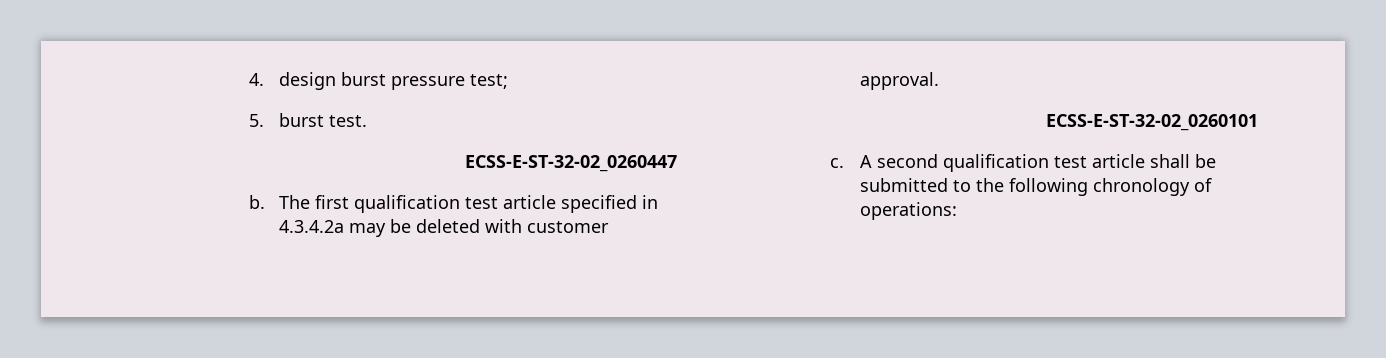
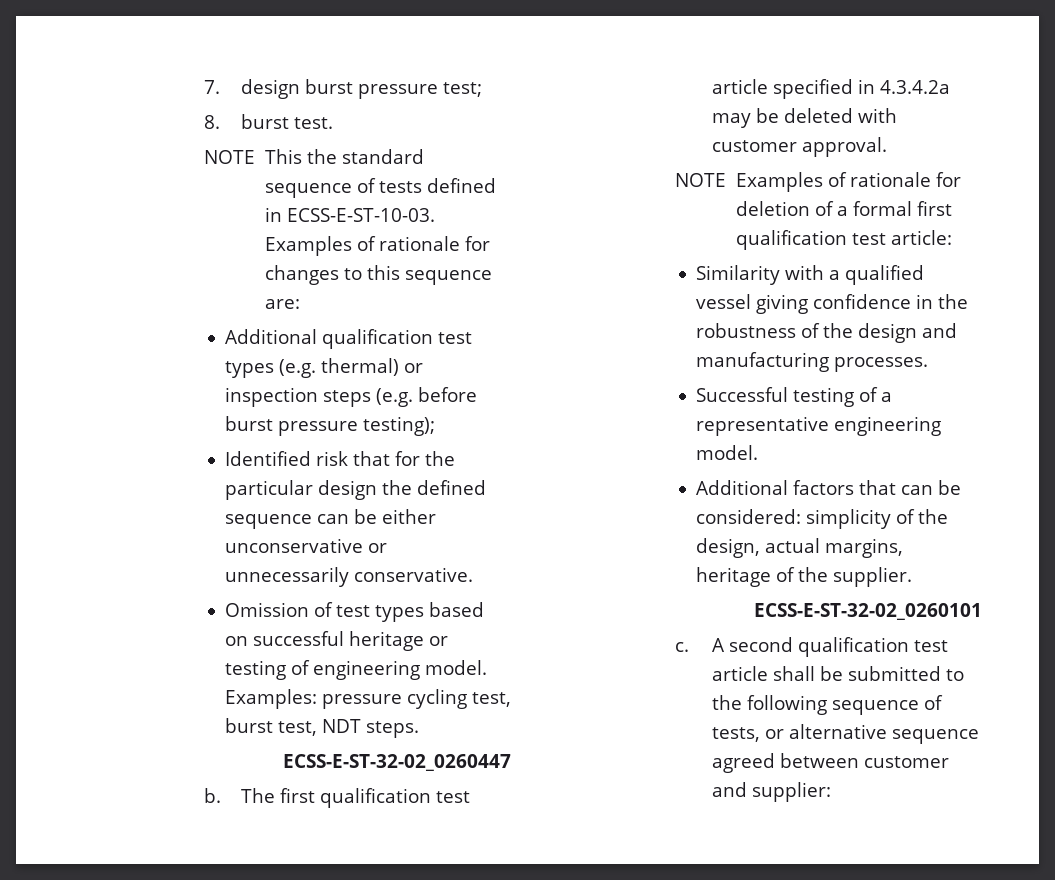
[248,73,264,86] 4. -> [204,80,221,94] 7.
[248,114,264,127] 5. -> [204,115,221,129] 8.
(367, 121) none -> [204,149,424,164] [264,178,496,198] [264,207,435,222] [264,236,490,256] [264,265,492,285] [264,299,300,309] [224,329,472,349] [224,358,423,378] [224,387,477,407] [224,416,435,436] [224,451,455,466] [224,480,486,500] [224,509,436,529] [224,538,387,553] [224,567,473,587] [224,602,484,622] [224,631,448,651] [224,660,487,680] [224,689,511,709] [224,718,419,738] // NOTE This the standard sequence of tests defined in ECSS-E-ST-10-03. Examples of rationale for changes to this sequence are: // Additional qualification test types (e.g. thermal) or inspection steps (e.g. before burst pressure testing); // Identified risk that for the particular design the defined sequence can be either unconservative or unnecessarily conservative. // Omission of test types based on successful heritage or testing of engineering model. Examples: pressure cycling test, burst test, NDT steps.
(939, 81) none -> [675,172,961,192] [735,201,952,216] [735,230,952,250] [695,265,924,285] [695,294,968,314] [695,323,957,343] [695,352,928,372] [695,387,892,407] [695,416,941,436] [695,445,758,460] [695,480,961,495] [695,509,948,529] [695,538,903,558] [695,567,912,587] // NOTE Examples of rationale for deletion of a formal first qualification test article: // Similarity with a qualified vessel giving confidence in the robustness of the design and manufacturing processes. // Successful testing of a representative engineering model. // Additional factors that can be considered: simplicity of the design, actual margins, heritage of the supplier.
[1092,178,1212,196] [859,202,957,220] chronology of operations: -> [831,695,943,715] [711,724,979,744] [711,753,949,773] [711,782,831,802] sequence of tests, or alternative sequence agreed between customer and supplier:

